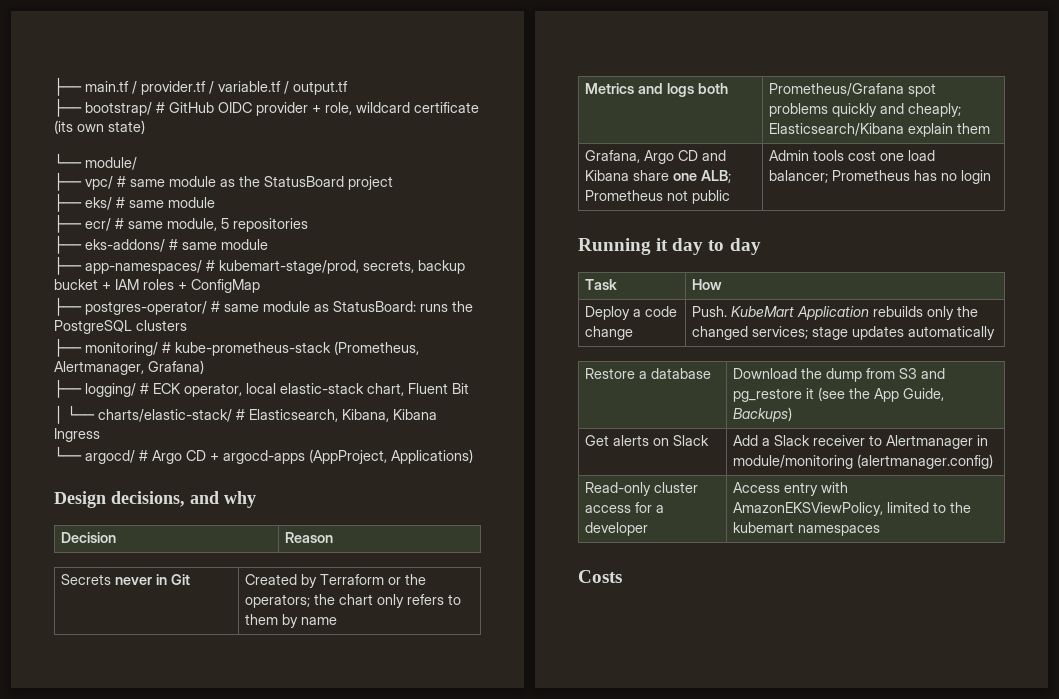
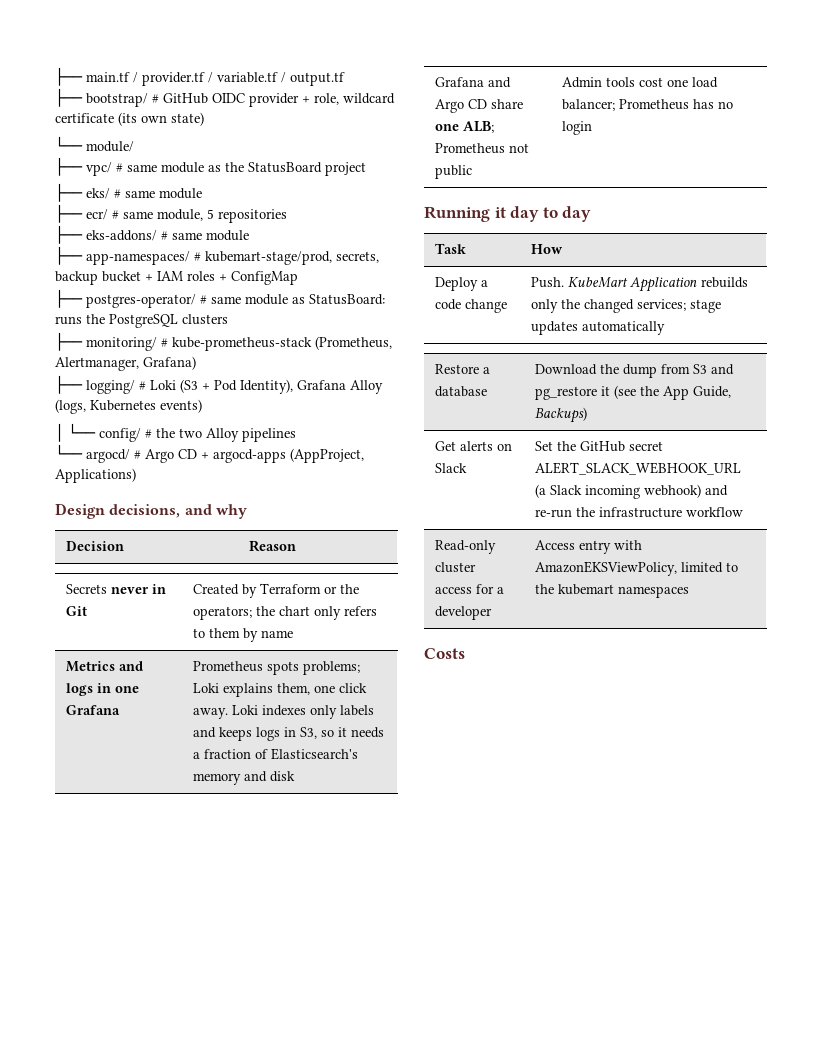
[153,383,469,397] [54,405,437,424] [54,428,100,442] ECK operator, local elastic-stack chart, Fluent Bit // │ └── charts/elastic-stack/ # Elasticsearch, Kibana, Kibana Ingress -> [150,379,383,394] [55,399,202,414] [55,423,296,442] Loki (S3 + Pod Identity), Grafana Alloy (logs, Kubernetes events) // │ └── config/ # the two Alloy pipelines
[698,83,729,94] [769,83,937,97] [769,103,962,117] [769,123,991,137] [585,150,727,164] [585,170,630,181] both | Prometheus/Grafana spot problems quickly and cheaply; Elasticsearch/Kibana explain them // Grafana, Argo CD and Kibana -> [97,683,140,693] [66,705,121,715] [193,661,361,675] [193,683,368,697] [193,705,375,719] [193,727,385,741] [193,748,359,760] [193,771,296,785] [435,77,512,88] [435,99,488,113] in one Grafana | Prometheus spots problems; Loki explains them, one click away. Loki indexes only labels and keeps logs in S3, so it needs a fraction of Elasticsearch's memory and disk // Grafana and Argo CD
[733,435,989,449] [733,454,994,469] Add a Slack receiver to Alertmanager in module/monitoring (alertmanager.config) -> [535,441,664,452] [535,462,742,475] [535,484,729,499] [535,507,744,518] Set the GitHub secret ALERT_SLACK_WEBHOOK_URL (a Slack incoming webhook) and re-run the infrastructure workflow

